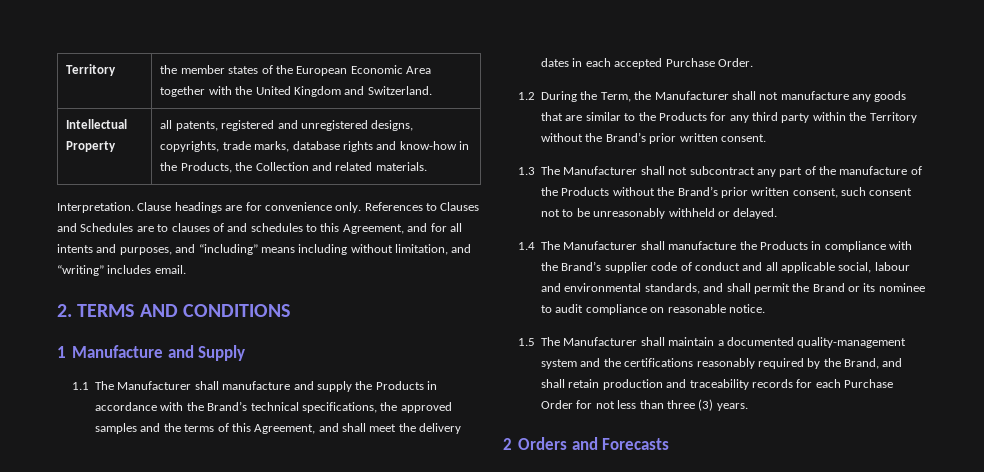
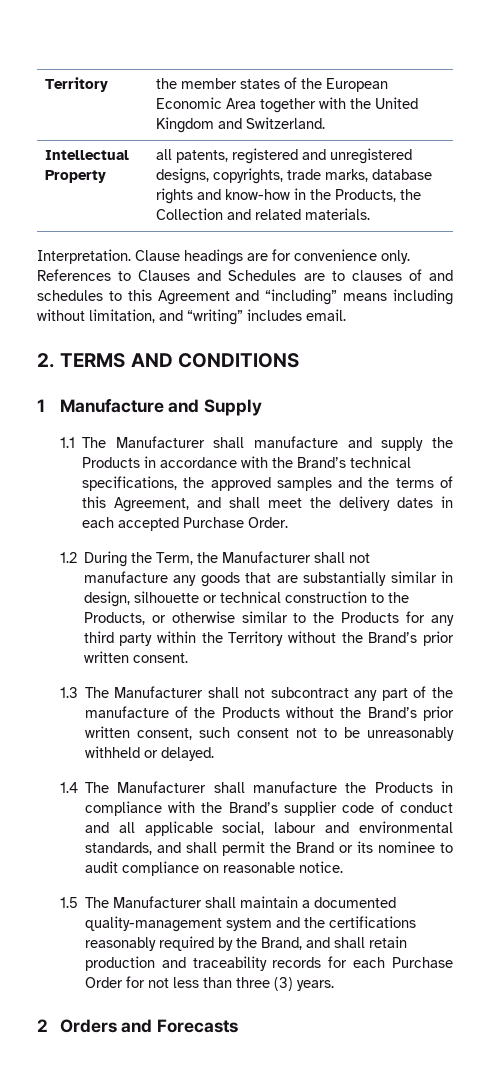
[342,223,462,234] [57,244,172,255] Agreement, and for all intents and purposes, -> [157,290,230,305] Agreement
(583, 118) none -> [303,571,453,586] [83,591,409,607] [83,611,235,625] substantially similar in design, silhouette or technical construction to the Products, or otherwise

